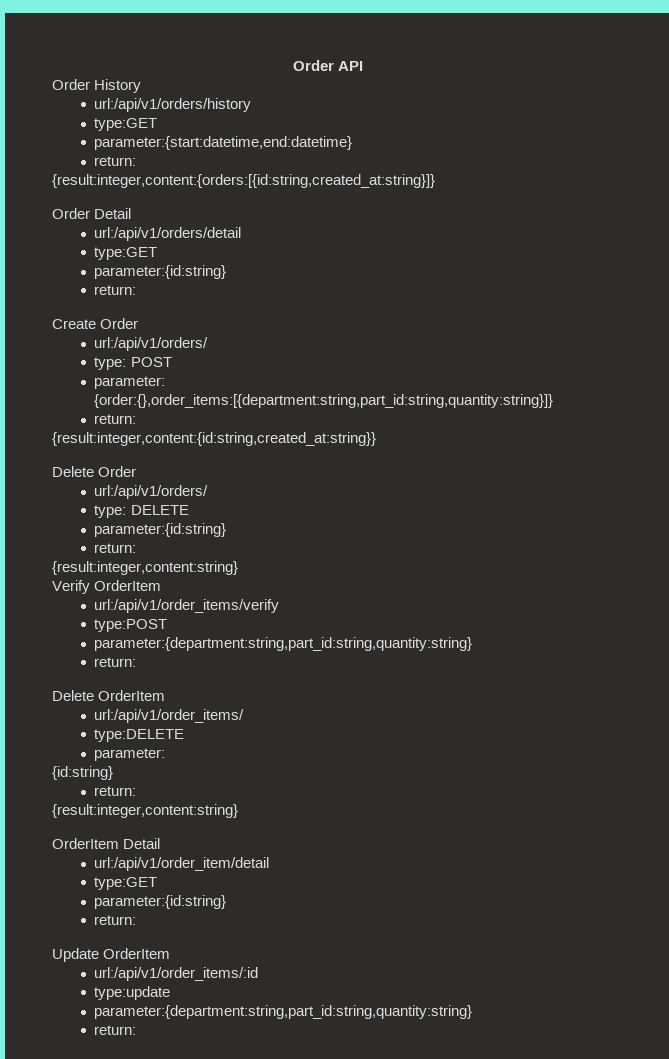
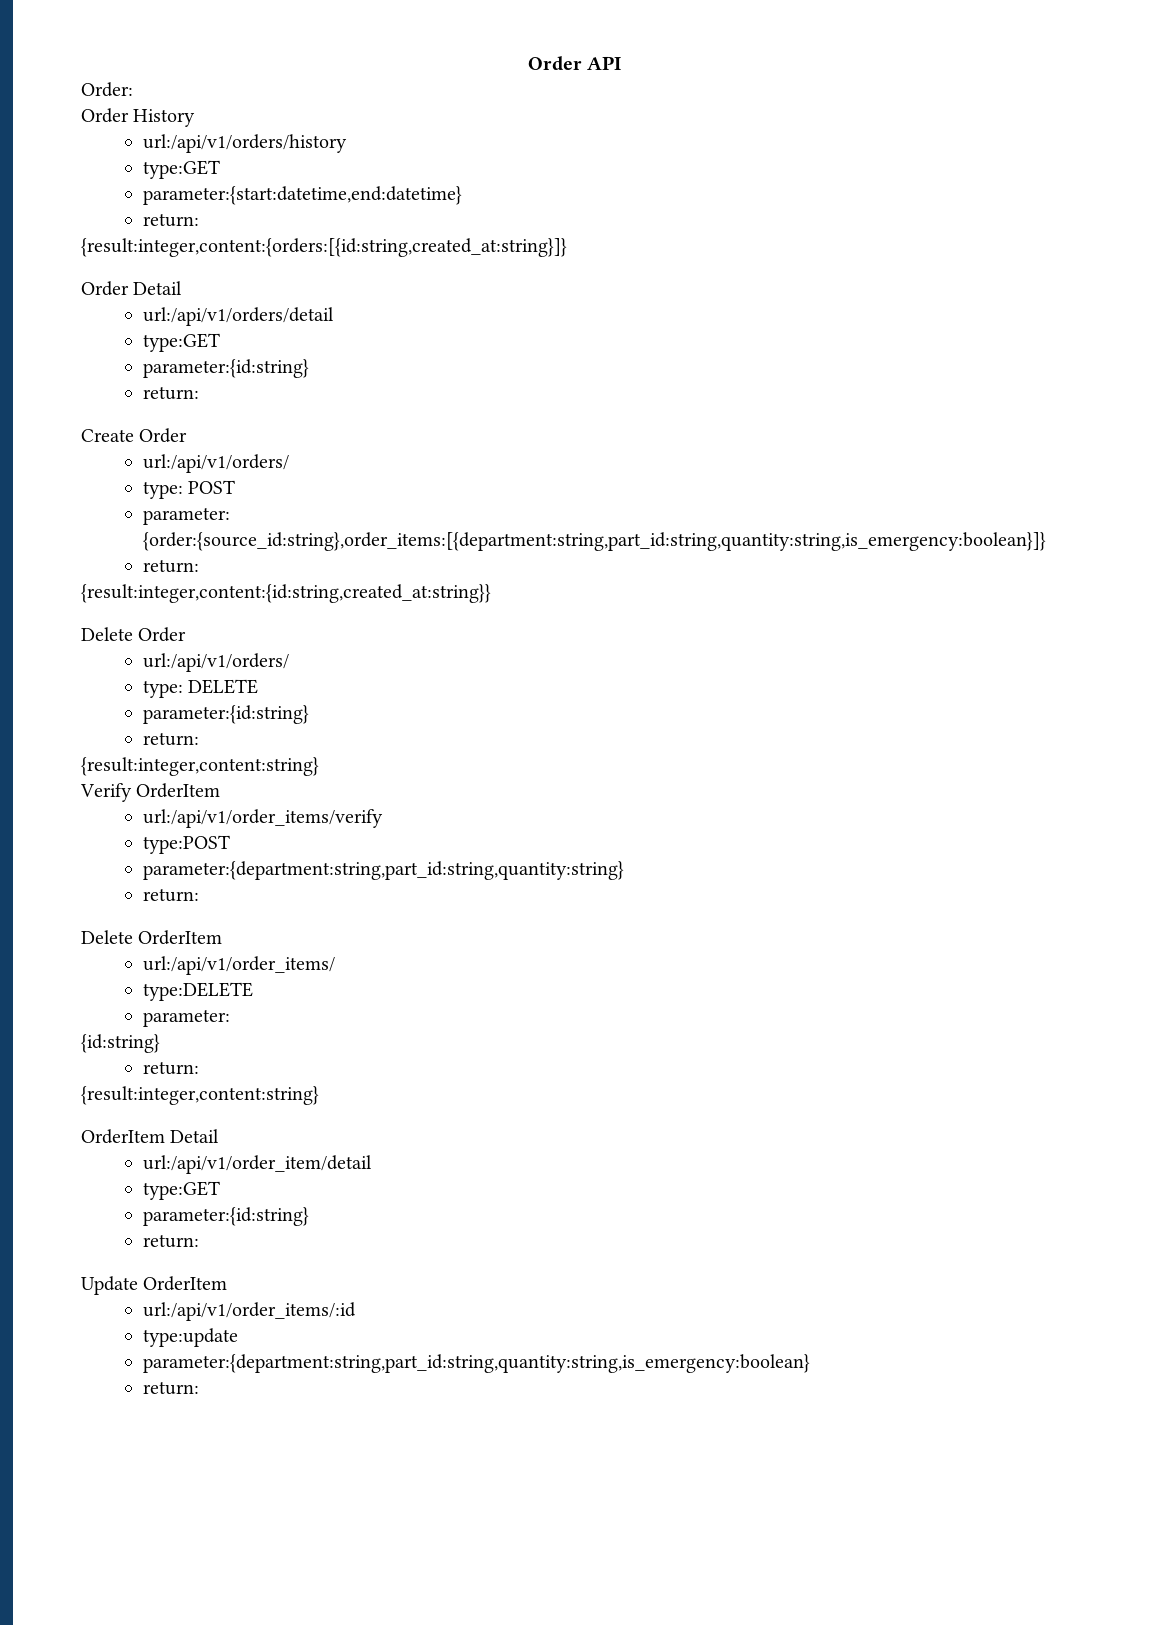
(364, 66) none -> [81,82,133,97] // Order:
[94,394,554,408] {order:{},order_items:[{department:string,part_id:string,quantity:string}]} -> [142,532,1046,551] {order:{source_id:string},order_items:[{department:string,part_id:string,quantity:string,is_emergency:boolean}]}
[94,1005,473,1019] parameter:{department:string,part_id:string,quantity:string} -> [142,1354,810,1373] parameter:{department:string,part_id:string,quantity:string,is_emergency:boolean}

